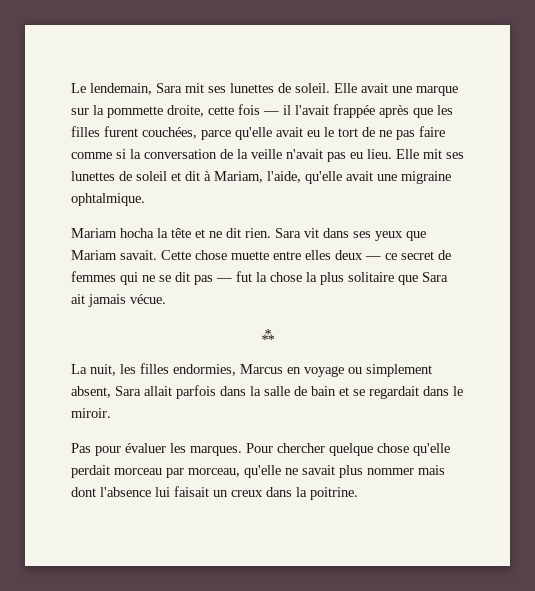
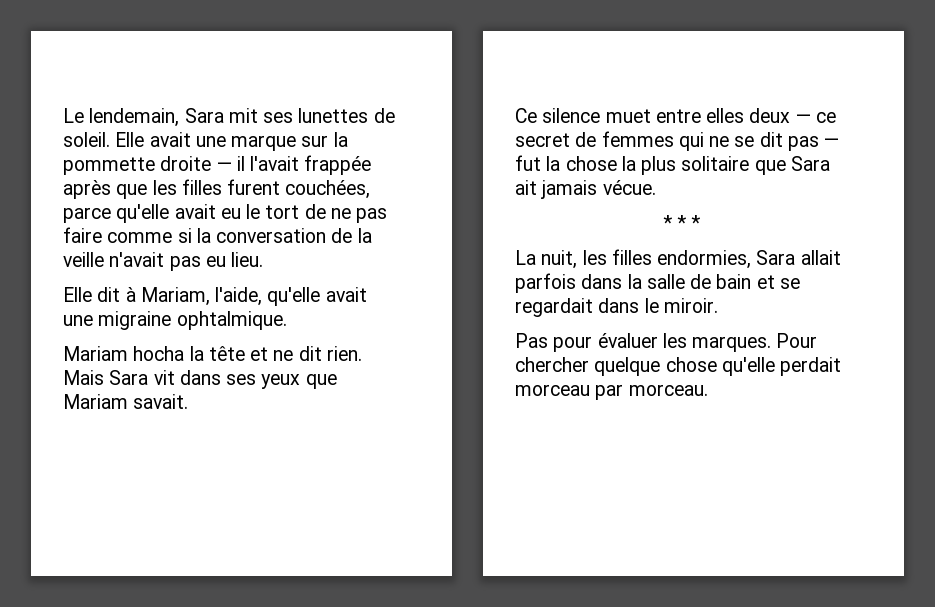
[167,104,260,117] droite, cette fois -> [160,156,212,171] droite
[396,149,464,159] [71,171,181,181] Elle mit ses lunettes de soleil et -> [63,287,92,302] // Elle
(271, 233) none -> [63,370,104,385] Mais
[161,250,269,260] Cette chose muette -> [515,108,651,123] // Ce silence muet
[261,329,275,340] ⁂ -> [662,215,701,230] * * *
[240,364,432,377] [71,386,111,398] Marcus en voyage ou simplement absent, -> (752, 259) none
[188,465,445,478] [71,486,358,500] morceau, qu'elle ne savait plus nommer mais dont l'absence lui faisait un creux dans la poitrine. -> [628,384,708,396] morceau.

